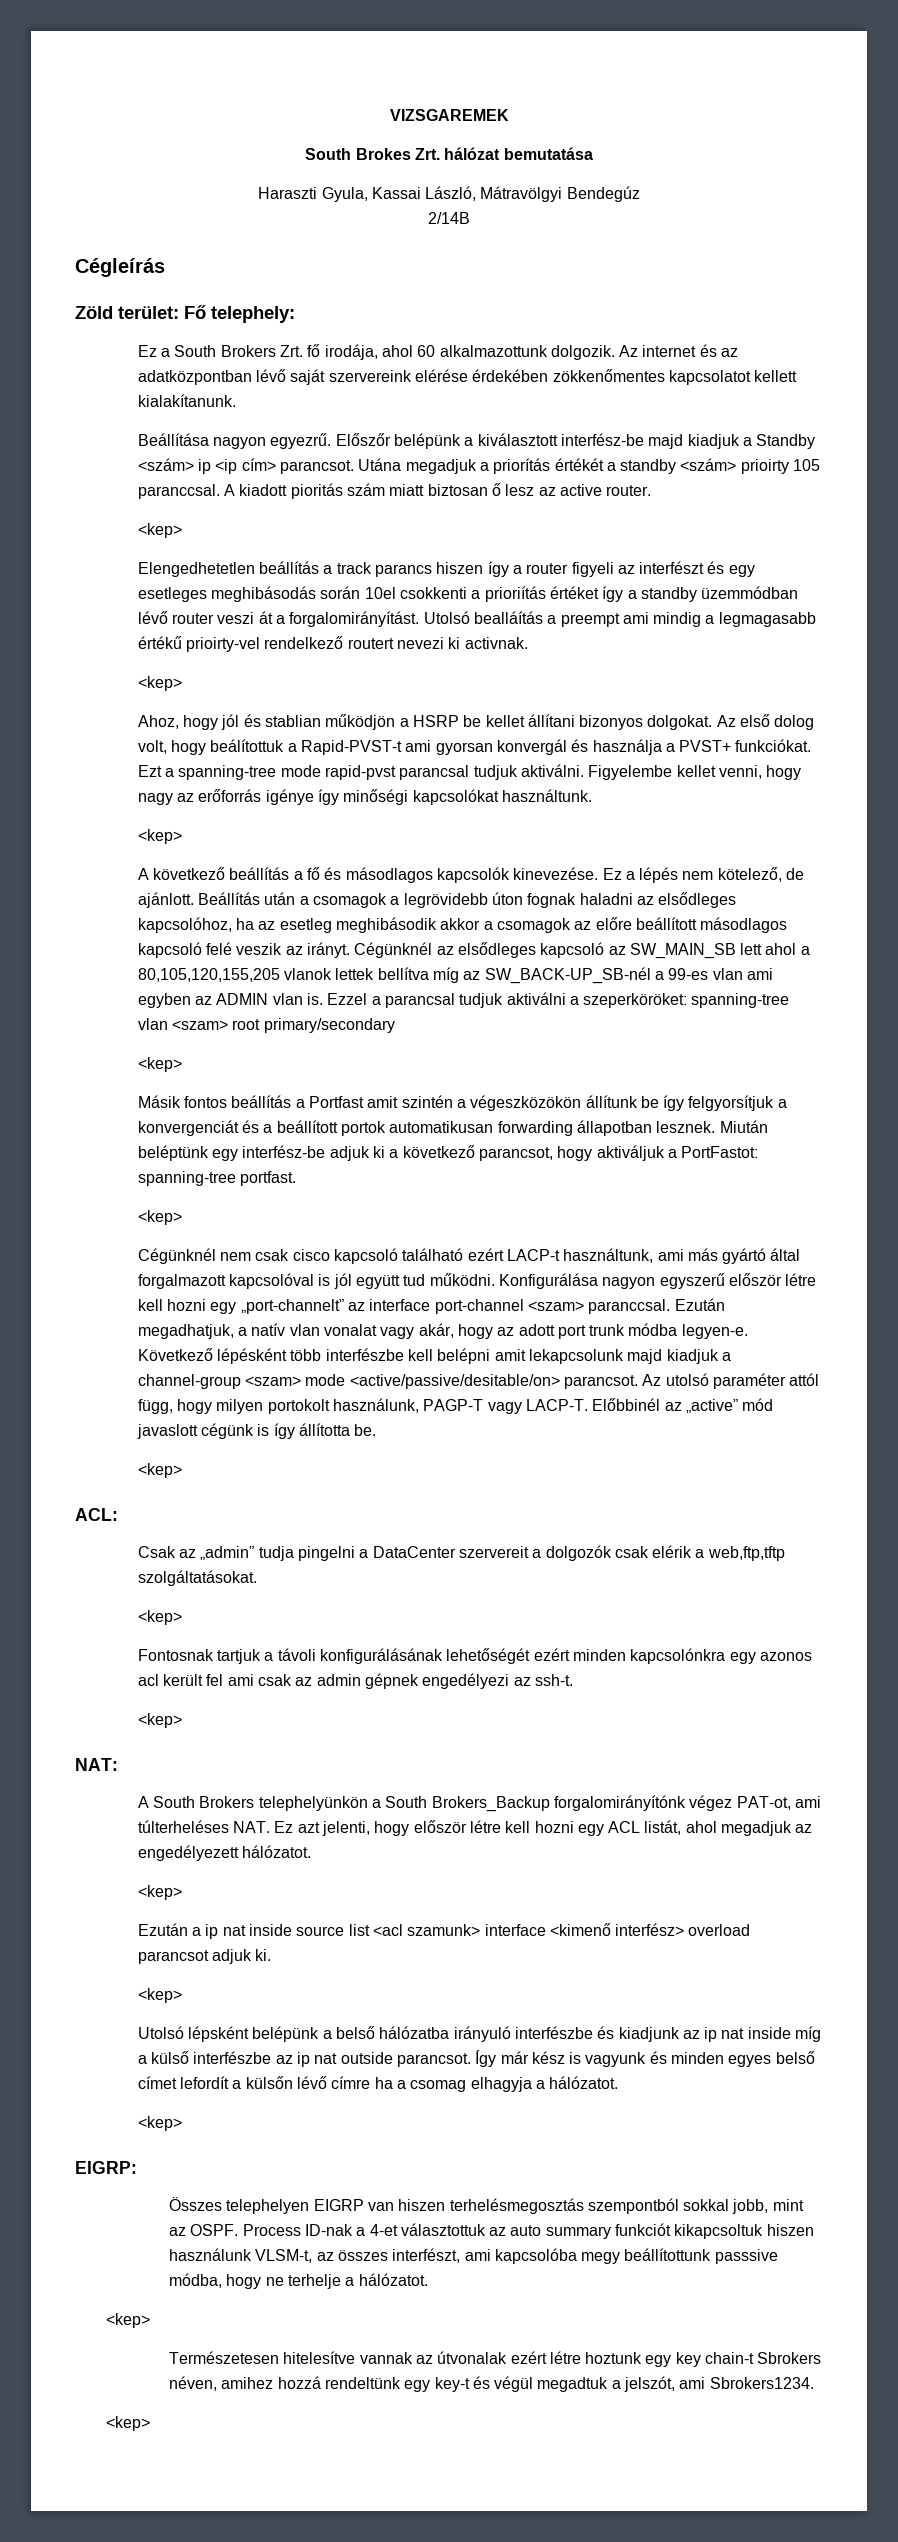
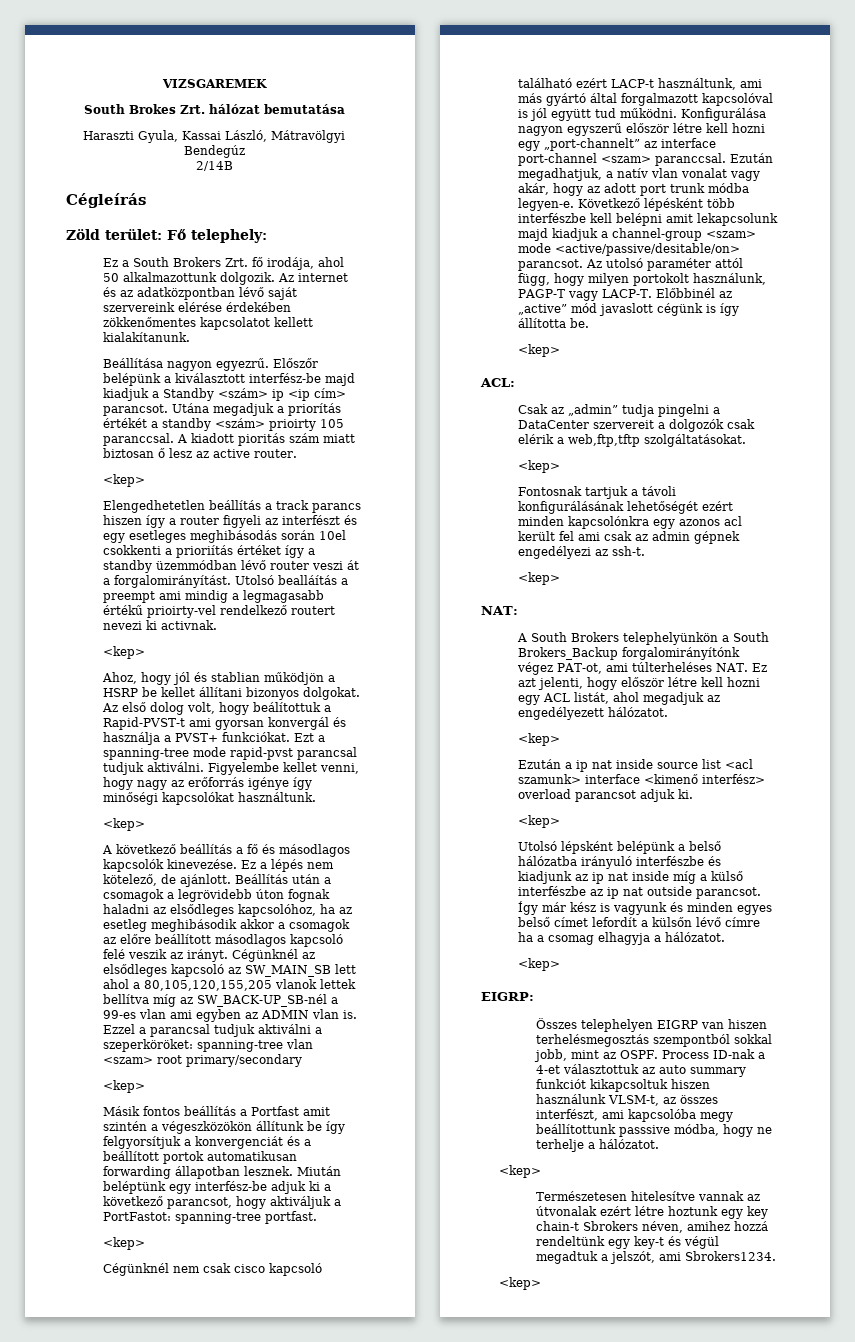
[417,345,436,357] 60 -> [102,273,119,282] 50

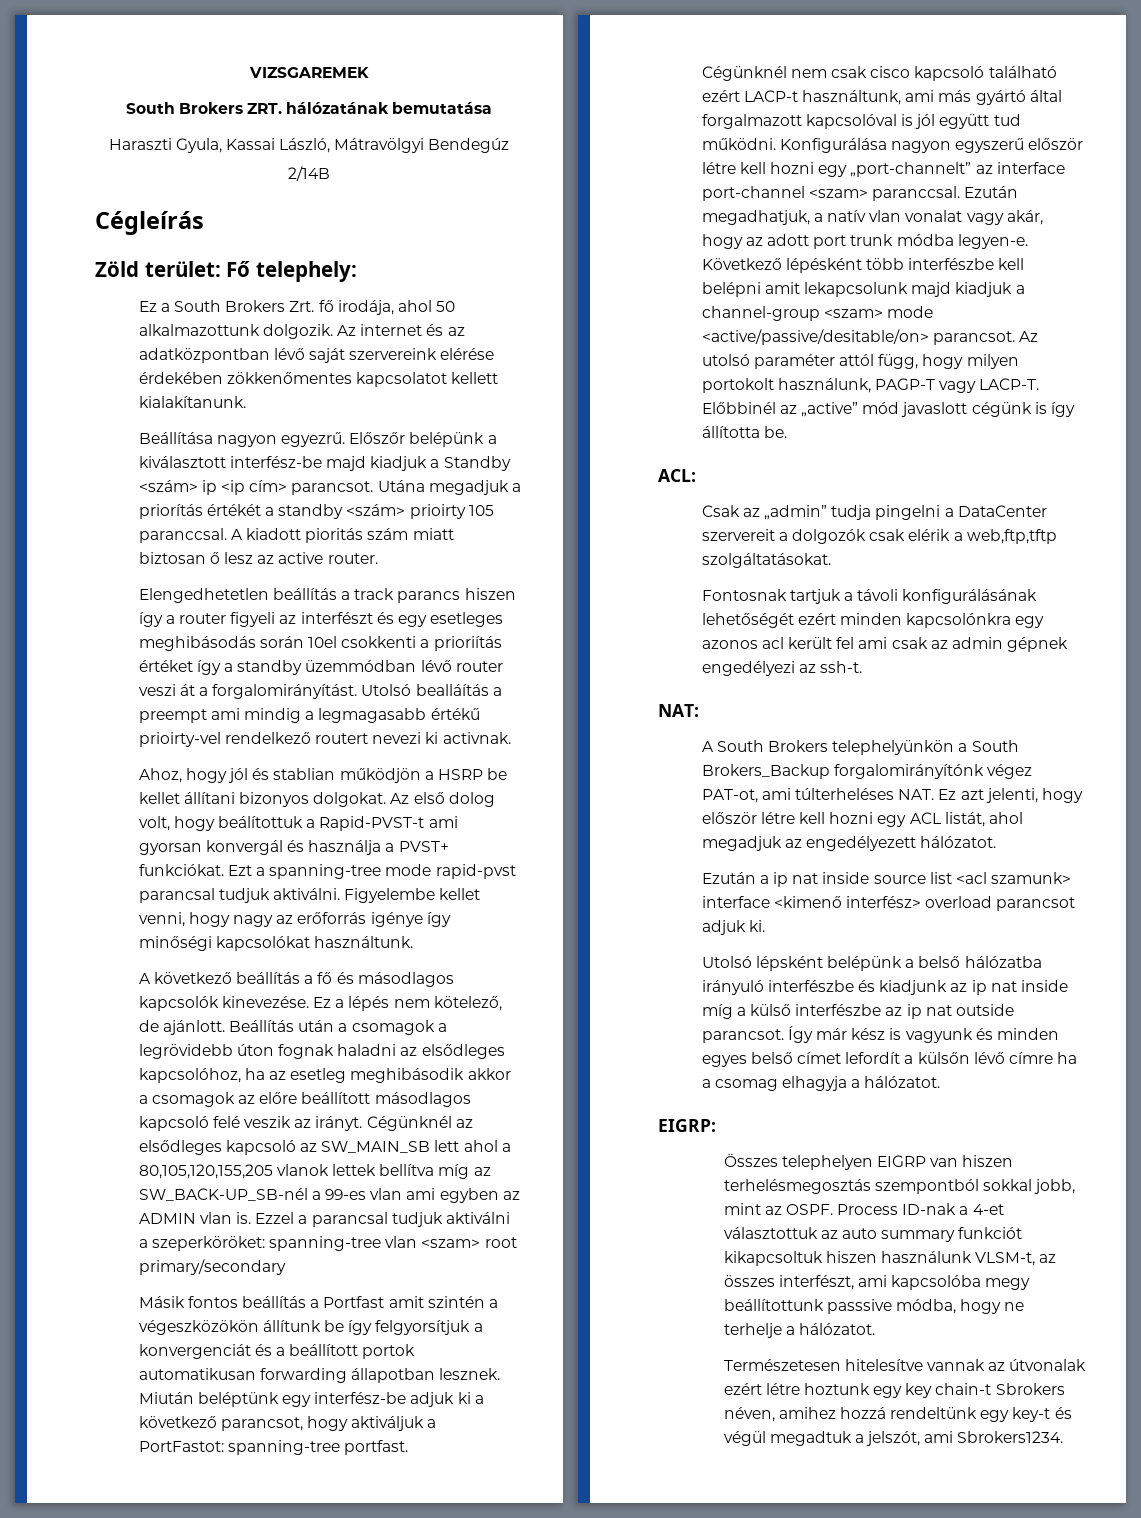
[128,104,260,114] Brokes Zrt. hálózat -> [178,102,390,114] Brokers ZRT. hálózatának
[102,474,145,487] // <kep> -> (378, 558) none
[102,646,145,659] // <kep> -> (511, 738) none
[102,818,145,831] // <kep> -> (414, 942) none
[102,1080,145,1093] // <kep> -> (286, 1267) none
[102,1237,145,1250] // <kep> -> (409, 1447) none
[517,344,560,357] // <kep> -> (787, 432) none
[517,460,560,473] // <kep> -> (831, 560) none
[517,572,560,585] // <kep> -> (863, 667) none
[517,733,560,746] // <kep> -> (997, 842) none
[517,815,560,828] // <kep> -> (765, 926) none
[517,958,560,971] // <kep> -> (941, 1082) none
[499,1165,542,1178] // <kep> -> (875, 1329) none
[499,1277,542,1290] // <kep> -> (1064, 1437) none

